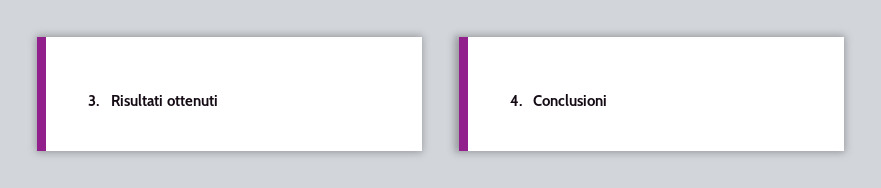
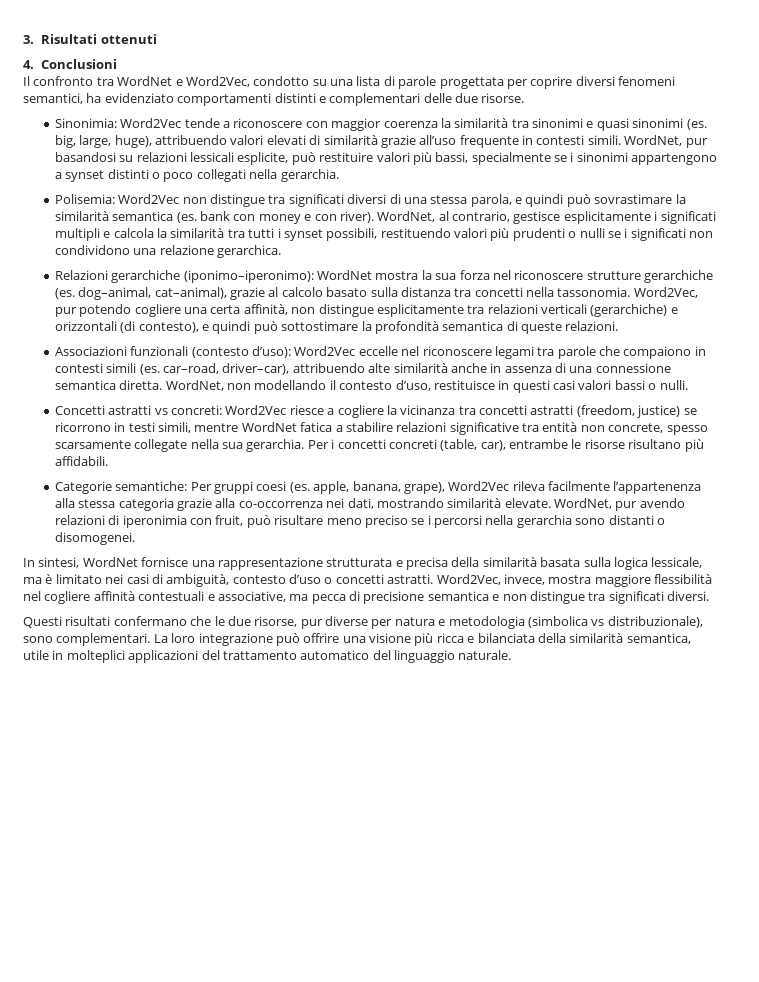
(607, 100) none -> [23,76,675,89] [23,93,525,106] [54,118,707,131] [54,135,708,148] [54,152,718,165] [54,169,339,182] [54,194,686,207] [54,211,716,224] [54,228,714,241] [54,245,282,258] [54,270,714,283] [54,287,698,300] [54,304,678,317] [54,321,619,334] [54,346,706,359] [54,363,671,375] [54,380,688,393] [54,405,697,418] [54,422,708,435] [54,439,704,452] [54,456,108,466] [54,481,702,494] [54,498,685,511] [54,515,665,528] [54,532,135,545] [23,557,703,570] [23,574,712,587] [23,591,709,604] [23,616,703,629] [23,633,691,646] [23,650,512,663] // Il confronto tra WordNet e Word2Vec, condotto su una lista di parole progettata per coprire diversi fenomeni semantici, ha evidenziato comportamenti distinti e complementari delle due risorse. // Sinonimia: Word2Vec tende a riconoscere con maggior coerenza la similarità tra sinonimi e quasi sinonimi (es. big, large, huge), attribuendo valori elevati di similarità grazie all’uso frequente in contesti simili. WordNet, pur basandosi su relazioni lessicali esplicite, può restituire valori più bassi, specialmente se i sinonimi appartengono a synset distinti o poco collegati nella gerarchia. // Polisemia: Word2Vec non distingue tra significati diversi di una stessa parola, e quindi può sovrastimare la similarità semantica (es. bank con money e con river). WordNet, al contrario, gestisce esplicitamente i significati multipli e calcola la similarità tra tutti i synset possibili, restituendo valori più prudenti o nulli se i significati non condividono una relazione gerarchica. // Relazioni gerarchiche (iponimo–iperonimo): WordNet mostra la sua forza nel riconoscere strutture gerarchiche (es. dog–animal, cat–animal), grazie al calcolo basato sulla distanza tra concetti nella tassonomia. Word2Vec, pur potendo cogliere una certa affinità, non distingue esplicitamente tra relazioni verticali (gerarchiche) e orizzontali (di contesto), e quindi può sottostimare la profondità semantica di queste relazioni. // Associazioni funzionali (contesto d’uso): Word2Vec eccelle nel riconoscere legami tra parole che compaiono in contesti simili (es. car–road, driver–car), attribuendo alte similarità anche in assenza di una connessione semantica diretta. WordNet, non modellando il contesto d’uso, restituisce in questi casi valori bassi o nulli. // Concetti astratti vs concreti: Word2Vec riesce a cogliere la vicinanza tra concetti astratti (freedom, justice) se ricorrono in testi simili, mentre WordNet fatica a stabilire relazioni significative tra entità non concrete, spesso scarsamente collegate nella sua gerarchia. Per i concetti concreti (table, car), entrambe le risorse risultano più affidabili. // Categorie semantiche: Per gruppi coesi (es. apple, banana, grape), Word2Vec rileva facilmente l’appartenenza alla stessa categoria grazie alla co-occorrenza nei dati, mostrando similarità elevate. WordNet, pur avendo relazioni di iperonimia con fruit, può risultare meno preciso se i percorsi nella gerarchia sono distanti o disomogenei. // In sintesi, WordNet fornisce una rappresentazione strutturata e precisa della similarità basata sulla logica lessicale, ma è limitato nei casi di ambiguità, contesto d’uso o concetti astratti. Word2Vec, invece, mostra maggiore flessibilità nel cogliere affinità contestuali e associative, ma pecca di precisione semantica e non distingue tra significati diversi. // Questi risultati confermano che le due risorse, pur diverse per natura e metodologia (simbolica vs distribuzionale), sono complementari. La loro integrazione può offrire una visione più ricca e bilanciata della similarità semantica, utile in molteplici applicazioni del trattamento automatico del linguaggio naturale.

